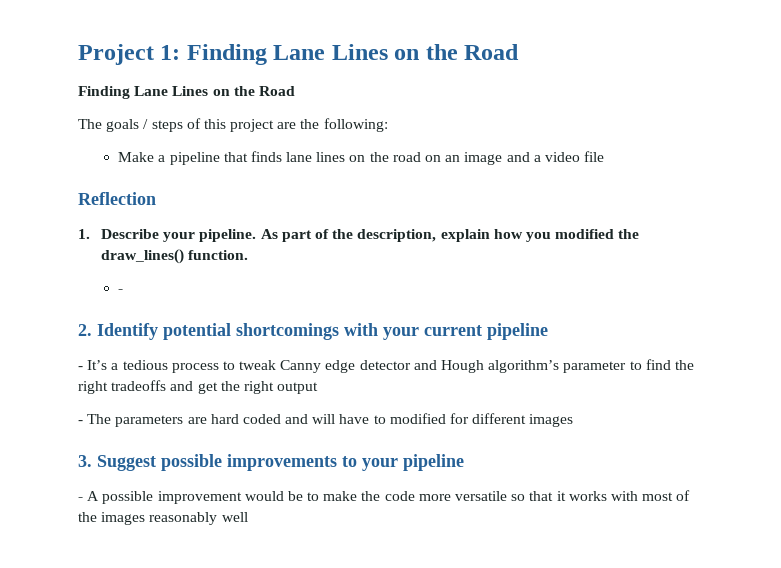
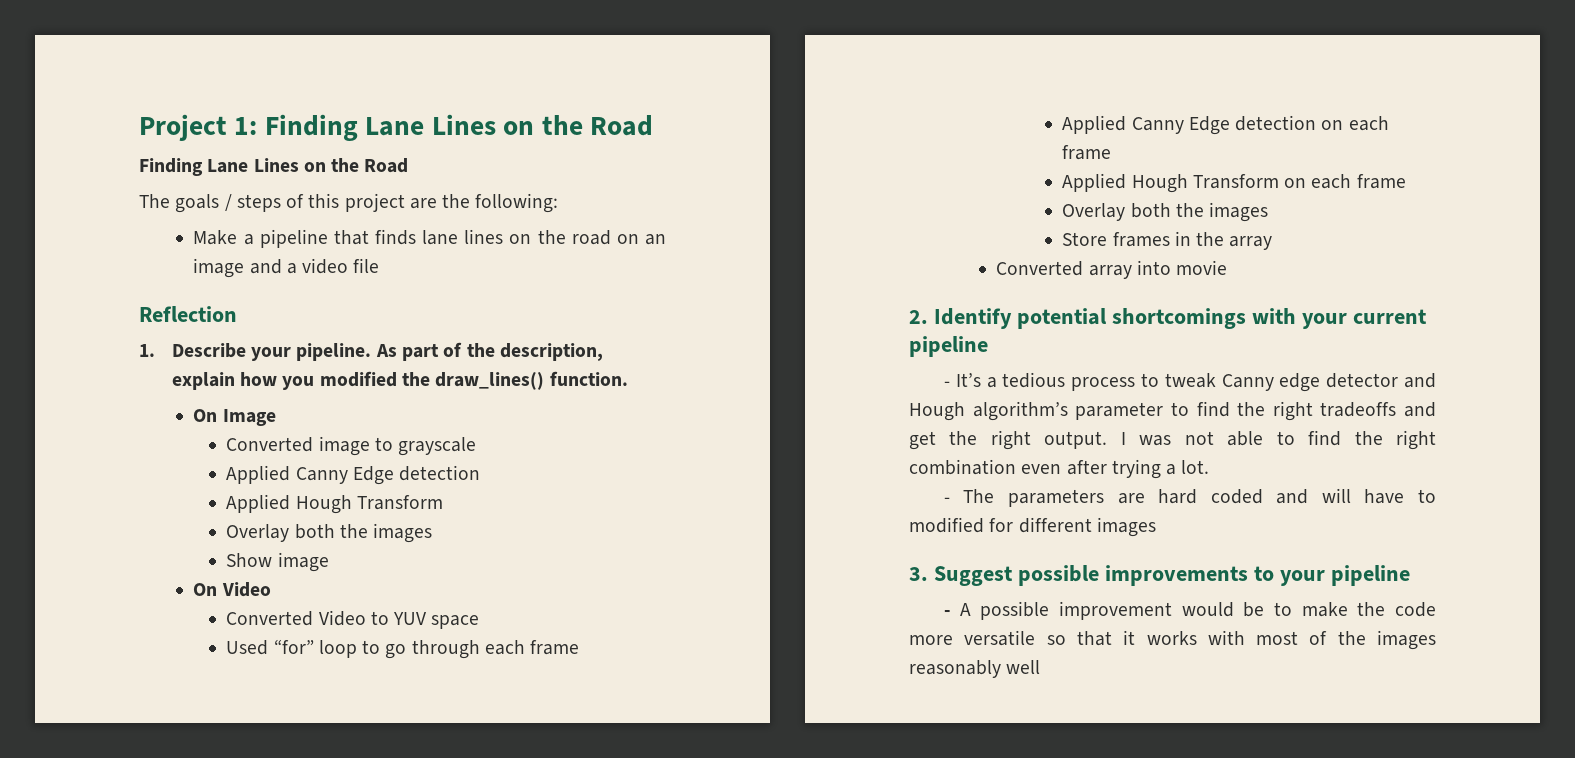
[118,289,124,293] - -> [193,409,276,426] [226,436,477,456] [226,465,481,485] [226,494,443,514] [226,523,433,543] [226,552,329,572] [193,582,271,597] [226,610,480,629] [226,639,580,659] [1062,115,1389,135] [1062,145,1112,160] [1062,173,1406,193] [1062,202,1269,222] [1062,231,1273,250] [996,260,1228,279] On Image // Converted image to grayscale // Applied Canny Edge detection // Applied Hough Transform // Overlay both the images // Show image // On Video // Converted Video to YUV space // Used “for” loop to go through each frame // Applied Canny Edge detection on each frame // Applied Hough Transform on each frame // Overlay both the images // Store frames in the array // Converted array into movie
[277,382,319,394] output -> [1044,430,1436,450] [909,459,1210,479] output. I was not able to find the right combination even after trying a lot.

